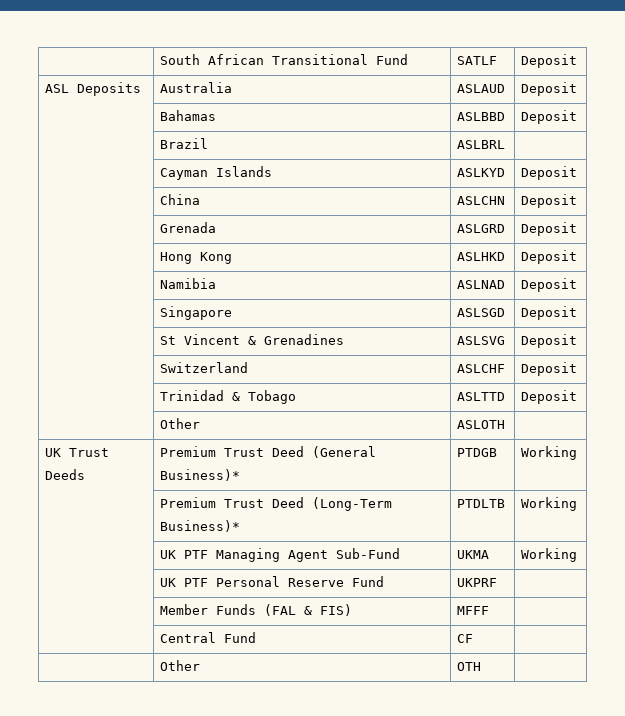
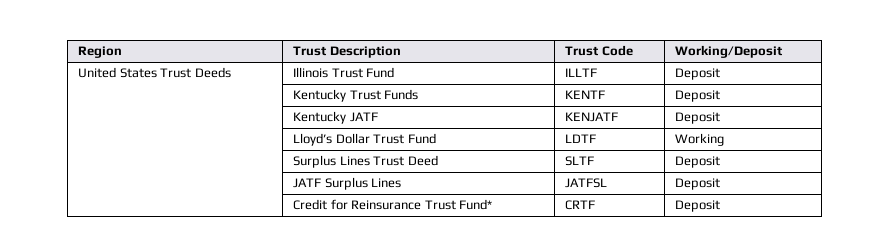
[160,54,409,65] [457,56,498,65] [521,54,578,68] [45,82,142,96] [160,82,233,93] [457,84,506,93] [521,82,578,96] [160,110,217,121] [457,112,506,121] [521,110,578,124] [160,138,209,149] [457,140,506,149] [160,166,273,180] [457,168,506,177] [521,166,578,180] [160,194,201,205] [457,196,506,205] [521,194,578,208] [160,222,217,233] [457,224,506,233] [521,222,578,236] [160,252,233,264] [457,252,506,261] [521,250,578,264] [160,278,217,289] [457,280,506,289] [521,278,578,292] [160,306,233,320] [457,308,506,317] [521,306,578,320] [160,334,345,345] [457,336,506,345] [521,334,578,348] [160,362,249,373] [457,364,506,373] [521,362,578,376] [160,390,297,404] [457,392,506,401] [521,390,578,404] [160,418,201,429] [457,420,506,429] [45,448,110,457] [45,469,86,480] [160,446,377,458] [160,469,241,481] [457,448,498,457] [521,446,578,460] [160,497,393,511] [160,520,241,532] [457,499,506,508] [521,497,578,511] [160,548,401,562] [457,550,490,559] [521,548,578,562] [160,576,385,587] [457,578,498,587] [160,604,353,616] [457,606,490,615] [160,632,257,643] [457,634,474,643] [160,660,201,671] [457,662,482,671] | South African Transitional Fund | SATLF | Deposit // ASL Deposits | Australia | ASLAUD | Deposit // | Bahamas | ASLBBD | Deposit // | Brazil | ASLBRL | // | Cayman Islands | ASLKYD | Deposit // | China | ASLCHN | Deposit // | Grenada | ASLGRD | Deposit // | Hong Kong | ASLHKD | Deposit // | Namibia | ASLNAD | Deposit // | Singapore | ASLSGD | Deposit // | St Vincent & Grenadines | ASLSVG | Deposit // | Switzerland | ASLCHF | Deposit // | Trinidad & Tobago | ASLTTD | Deposit // | Other | ASLOTH | // UK Trust Deeds | Premium Trust Deed (General Business)* | PTDGB | Working // | Premium Trust Deed (Long-Term Business)* | PTDLTB | Working // | UK PTF Managing Agent Sub-Fund | UKMA | Working // | UK PTF Personal Reserve Fund | UKPRF | // | Member Funds (FAL & FIS) | MFFF | // | Central Fund | CF | // | Other | OTH | -> [78,46,123,58] [293,46,401,58] [565,45,633,56] [675,45,784,58] [78,67,231,78] [293,67,395,78] [565,68,598,77] [675,68,721,80] [293,89,419,102] [565,90,606,99] [675,90,721,102] [293,111,378,124] [565,112,619,122] [675,112,721,124] [293,133,436,146] [565,134,597,143] [675,133,725,146] [293,155,438,168] [565,156,595,166] [675,156,721,168] [293,177,402,190] [565,178,608,188] [675,178,721,190] [293,199,493,210] [565,200,596,210] [675,200,721,212] Region | Trust Description | Trust Code | Working/Deposit // United States Trust Deeds | Illinois Trust Fund | ILLTF | Deposit // | Kentucky Trust Funds | KENTF | Deposit // | Kentucky JATF | KENJATF | Deposit // | Lloyd’s Dollar Trust Fund | LDTF | Working // | Surplus Lines Trust Deed | SLTF | Deposit // | JATF Surplus Lines | JATFSL | Deposit // | Credit for Reinsurance Trust Fund* | CRTF | Deposit

